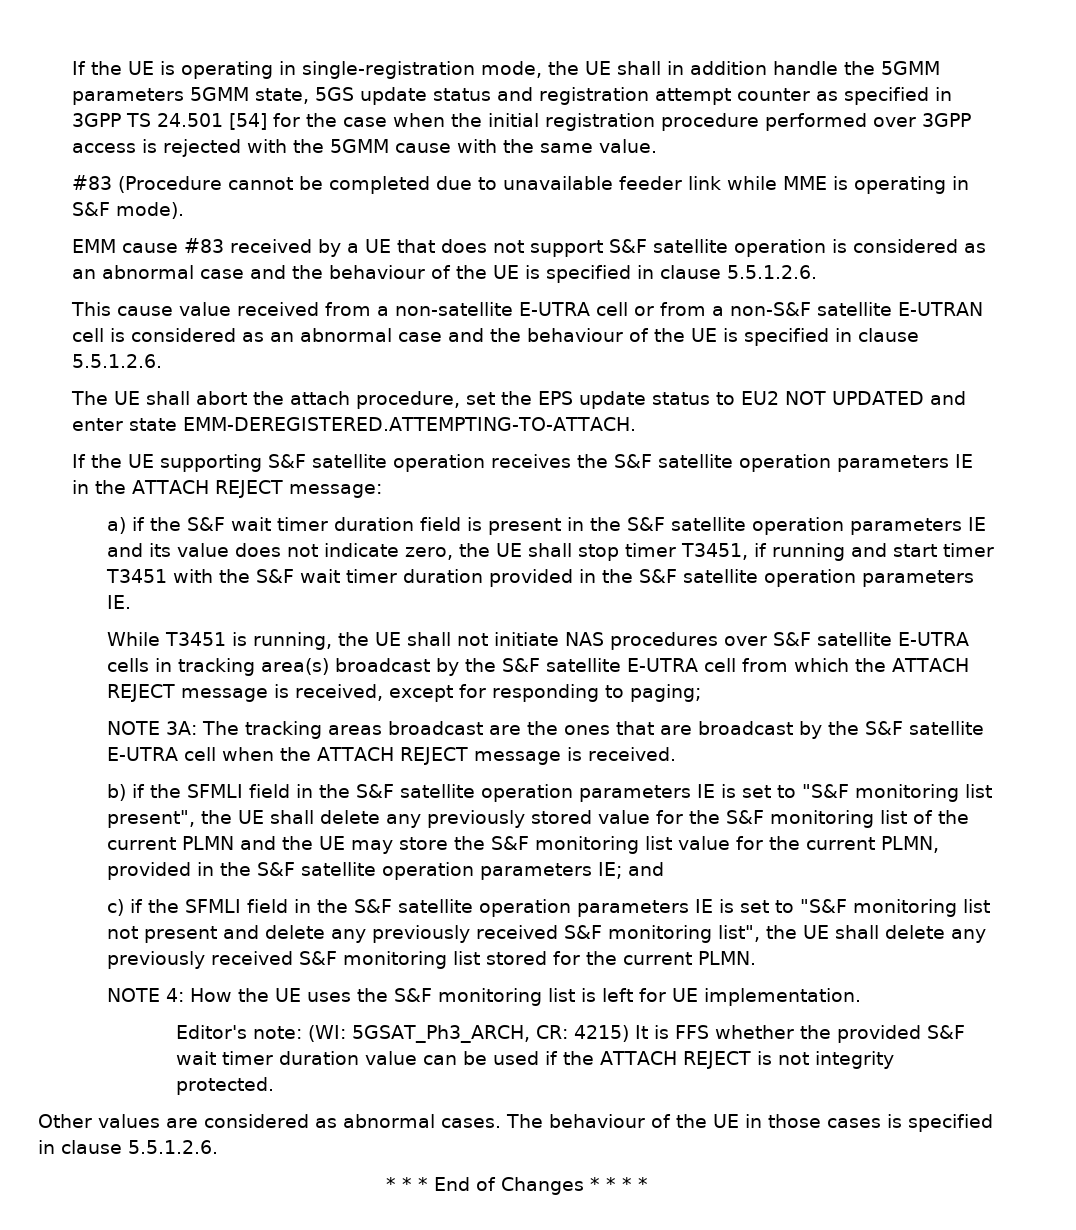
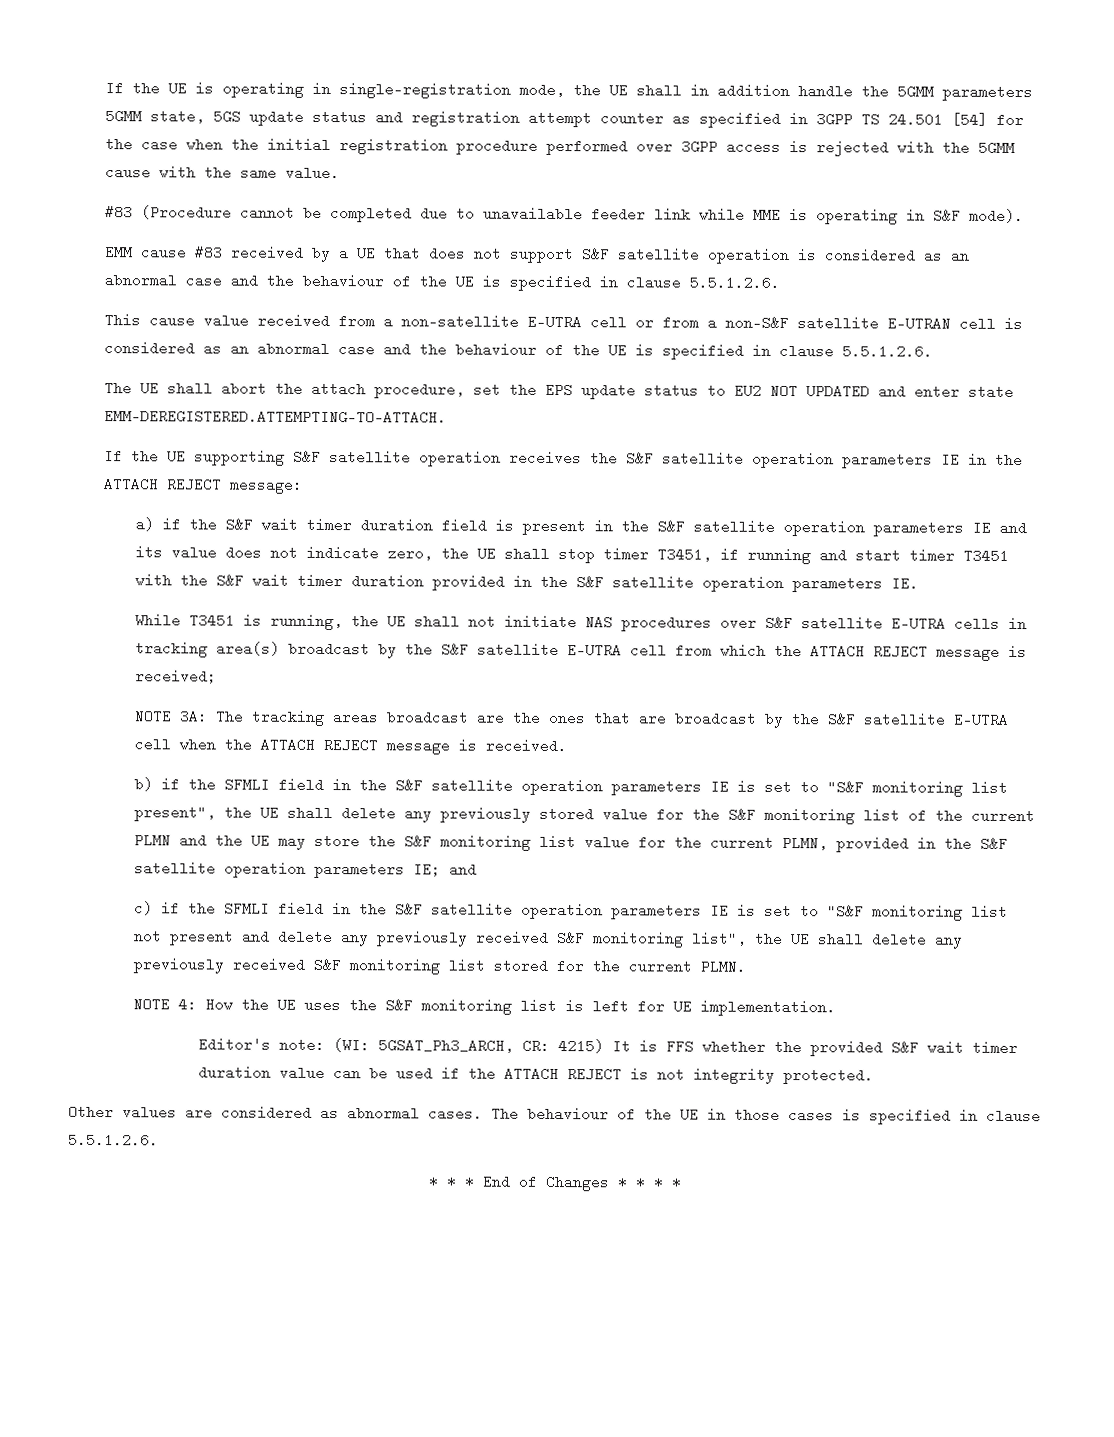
[294,684,701,702] received, except for responding to paging; -> [135,669,218,684] received;

